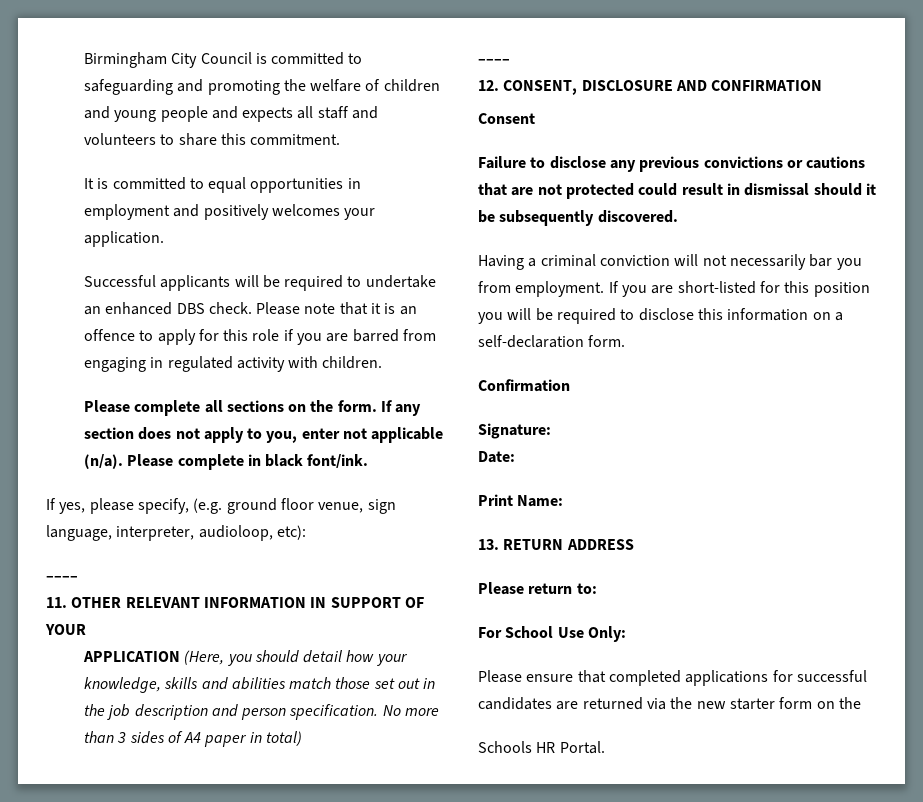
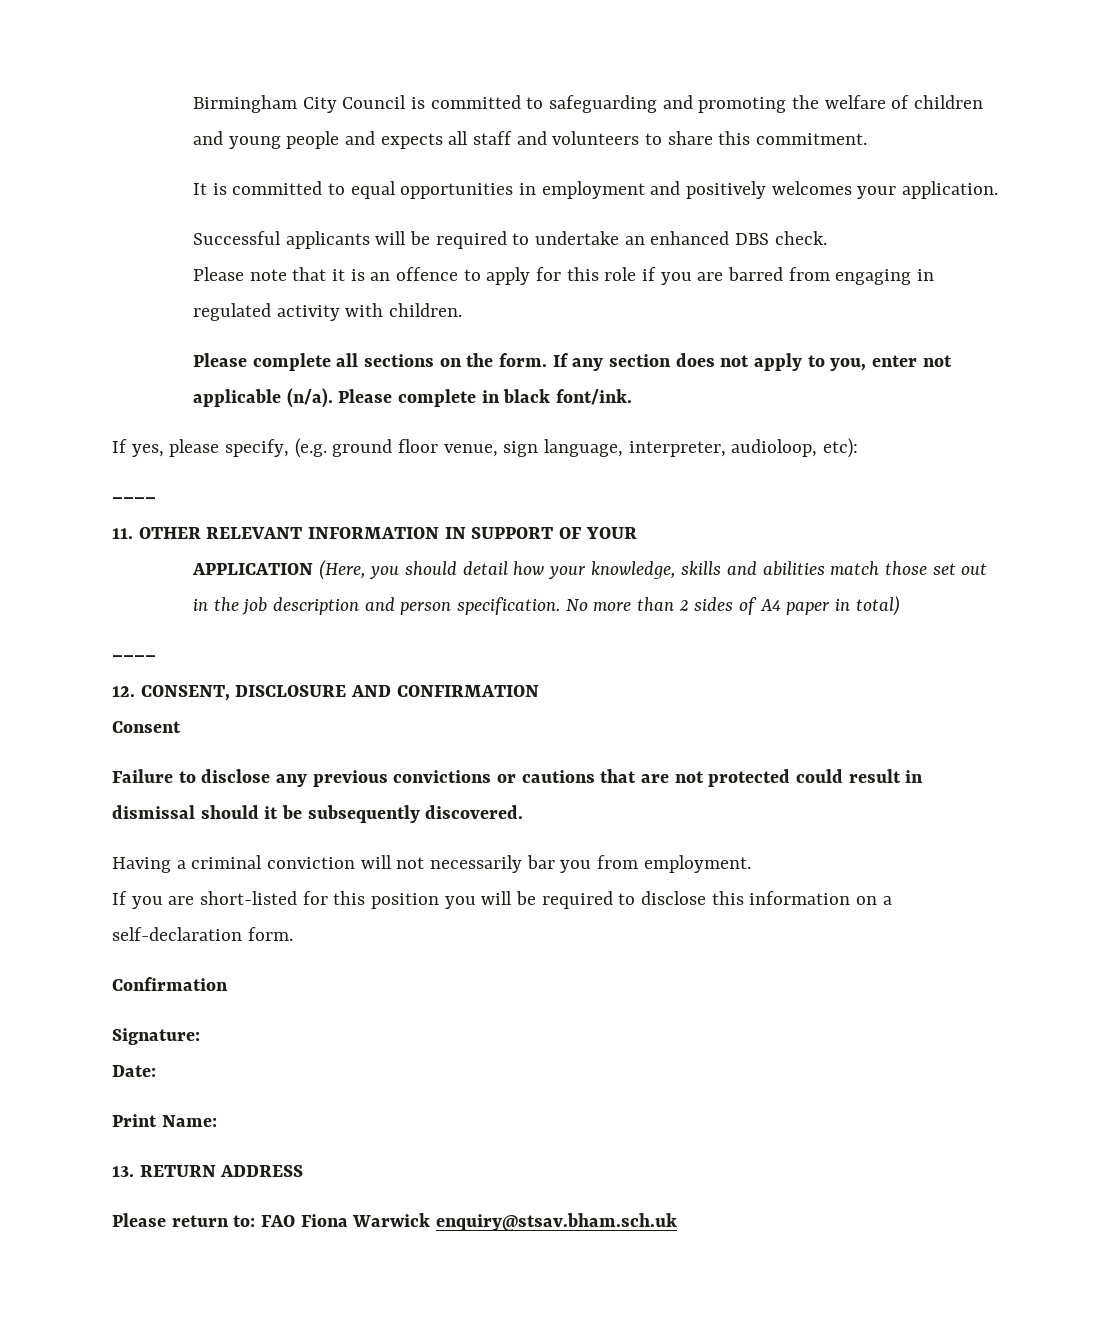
(252, 308) none -> (827, 238) //
[117,732,127,743] 3 -> [678,600,689,611] 2
(605, 289) none -> (751, 864) //
[478,626,626,642] [478,670,867,686] [478,697,861,710] [478,741,605,754] // For School Use Only: // Please ensure that completed applications for successful candidates are returned via the new starter form on the // Schools HR Portal. -> [261,1213,678,1231] FAO Fiona Warwick enquiry@stsav.bham.sch.uk

